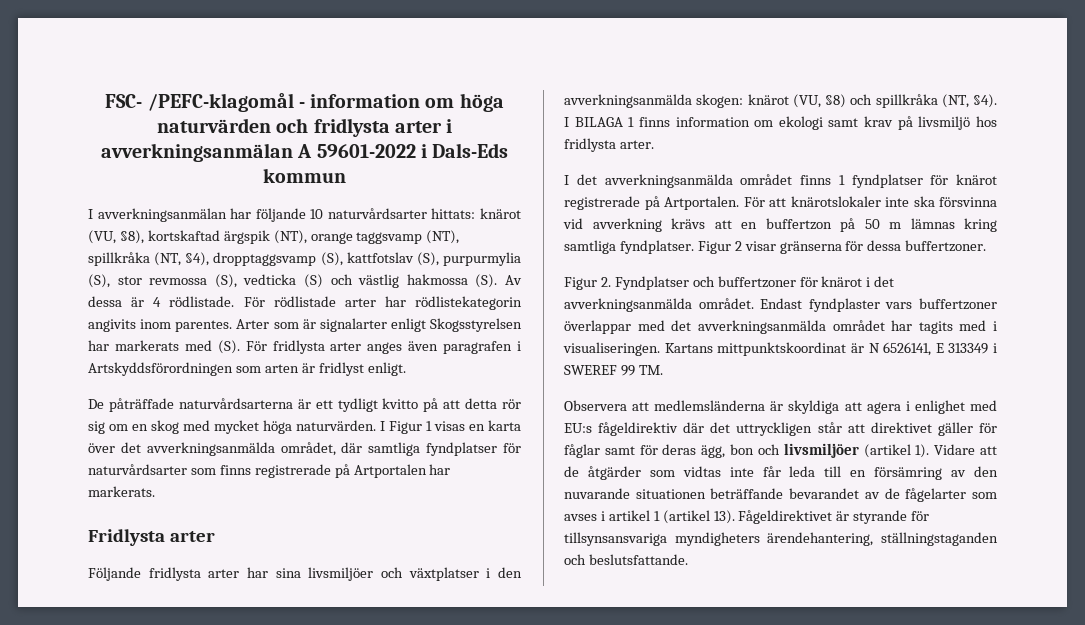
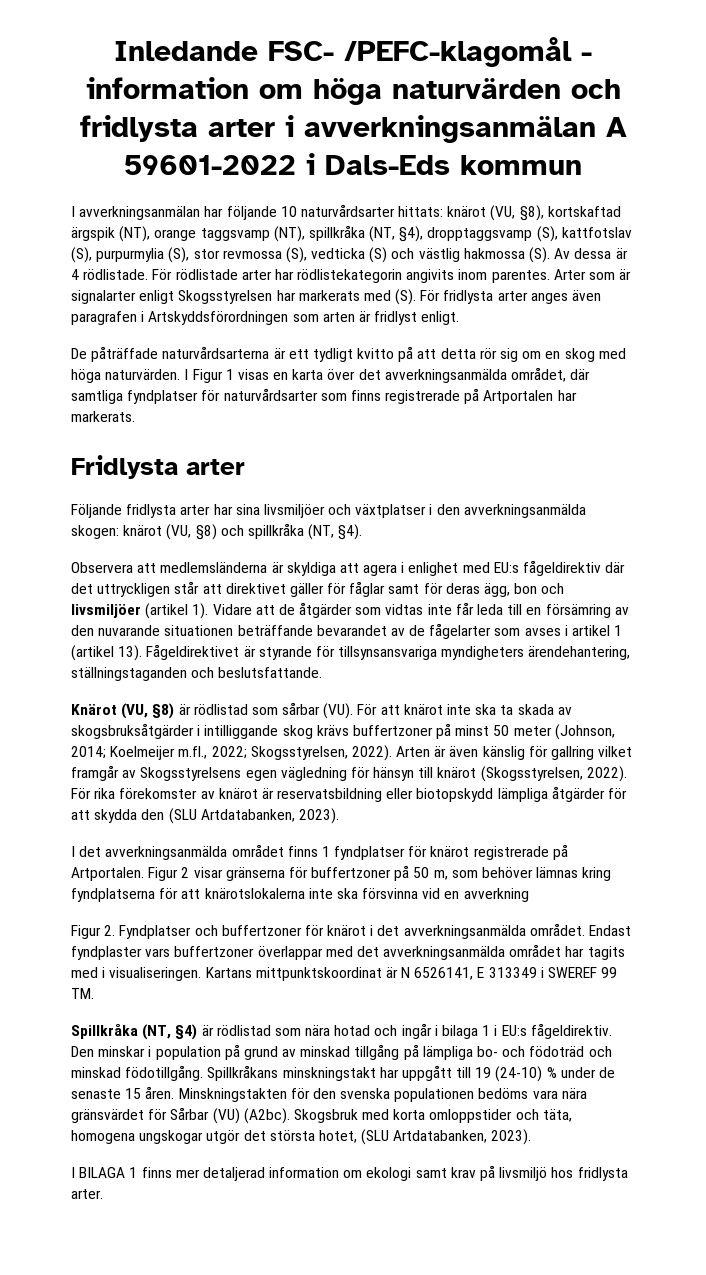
(105, 101) none -> [114,41,258,61] Inledande
[214,420,259,434] mycket -> (626, 353) none
[564,116,997,130] [564,138,654,152] [564,174,997,188] [564,196,997,210] [563,218,997,232] [564,240,987,254] [564,276,895,290] [564,298,997,312] [564,320,997,334] [563,342,997,356] [564,365,663,376] I BILAGA 1 finns information om ekologi samt krav på livsmiljö hos fridlysta arter. // I det avverkningsanmälda området finns 1 fyndplatser för knärot registrerade på Artportalen. För att knärotslokaler inte ska försvinna vid avverkning krävs att en buffertzon på 50 m lämnas kring samtliga fyndplatser. Figur 2 visar gränserna för dessa buffertzoner. // Figur 2. Fyndplatser och buffertzoner för knärot i det avverkningsanmälda området. Endast fyndplaster vars buffertzoner överlappar med det avverkningsanmälda området har tagits med i visualiseringen. Kartans mittpunktskoordinat är N 6526141, E 313349 i SWEREF 99 TM. -> (363, 532) none
(688, 559) none -> [71,702,572,719] [71,723,615,740] [71,745,633,761] [71,765,627,782] [71,786,628,802] [71,808,339,824] [71,844,568,860] [71,865,612,881] [71,888,529,902] [71,923,632,939] [71,944,625,960] [71,967,618,981] [71,988,94,999] [71,1023,612,1040] [71,1044,612,1060] [71,1065,616,1082] [71,1086,587,1102] [71,1107,572,1124] [71,1129,532,1145] [71,1165,628,1181] [71,1189,103,1199] // Knärot (VU, §8) är rödlistad som sårbar (VU). För att knärot inte ska ta skada av skogsbruksåtgärder i intilliggande skog krävs buffertzoner på minst 50 meter (Johnson, 2014; Koelmeijer m.fl., 2022; Skogsstyrelsen, 2022). Arten är även känslig för gallring vilket framgår av Skogsstyrelsens egen vägledning för hänsyn till knärot (Skogsstyrelsen, 2022). För rika förekomster av knärot är reservatsbildning eller biotopskydd lämpliga åtgärder för att skydda den (SLU Artdatabanken, 2023). // I det avverkningsanmälda området finns 1 fyndplatser för knärot registrerade på Artportalen. Figur 2 visar gränserna för buffertzoner på 50 m, som behöver lämnas kring fyndplatserna för att knärotslokalerna inte ska försvinna vid en avverkning // Figur 2. Fyndplatser och buffertzoner för knärot i det avverkningsanmälda området. Endast fyndplaster vars buffertzoner överlappar med det avverkningsanmälda området har tagits med i visualiseringen. Kartans mittpunktskoordinat är N 6526141, E 313349 i SWEREF 99 TM. // Spillkråka (NT, §4) är rödlistad som nära hotad och ingår i bilaga 1 i EU:s fågeldirektiv. Den minskar i population på grund av minskad tillgång på lämpliga bo- och födoträd och minskad födotillgång. Spillkråkans minskningstakt har uppgått till 19 (24-10) % under de senaste 15 åren. Minskningstakten för den svenska populationen bedöms vara nära gränsvärdet för Sårbar (VU) (A2bc). Skogsbruk med korta omloppstider och täta, homogena ungskogar utgör det största hotet, (SLU Artdatabanken, 2023). // I BILAGA 1 finns mer detaljerad information om ekologi samt krav på livsmiljö hos fridlysta arter.

